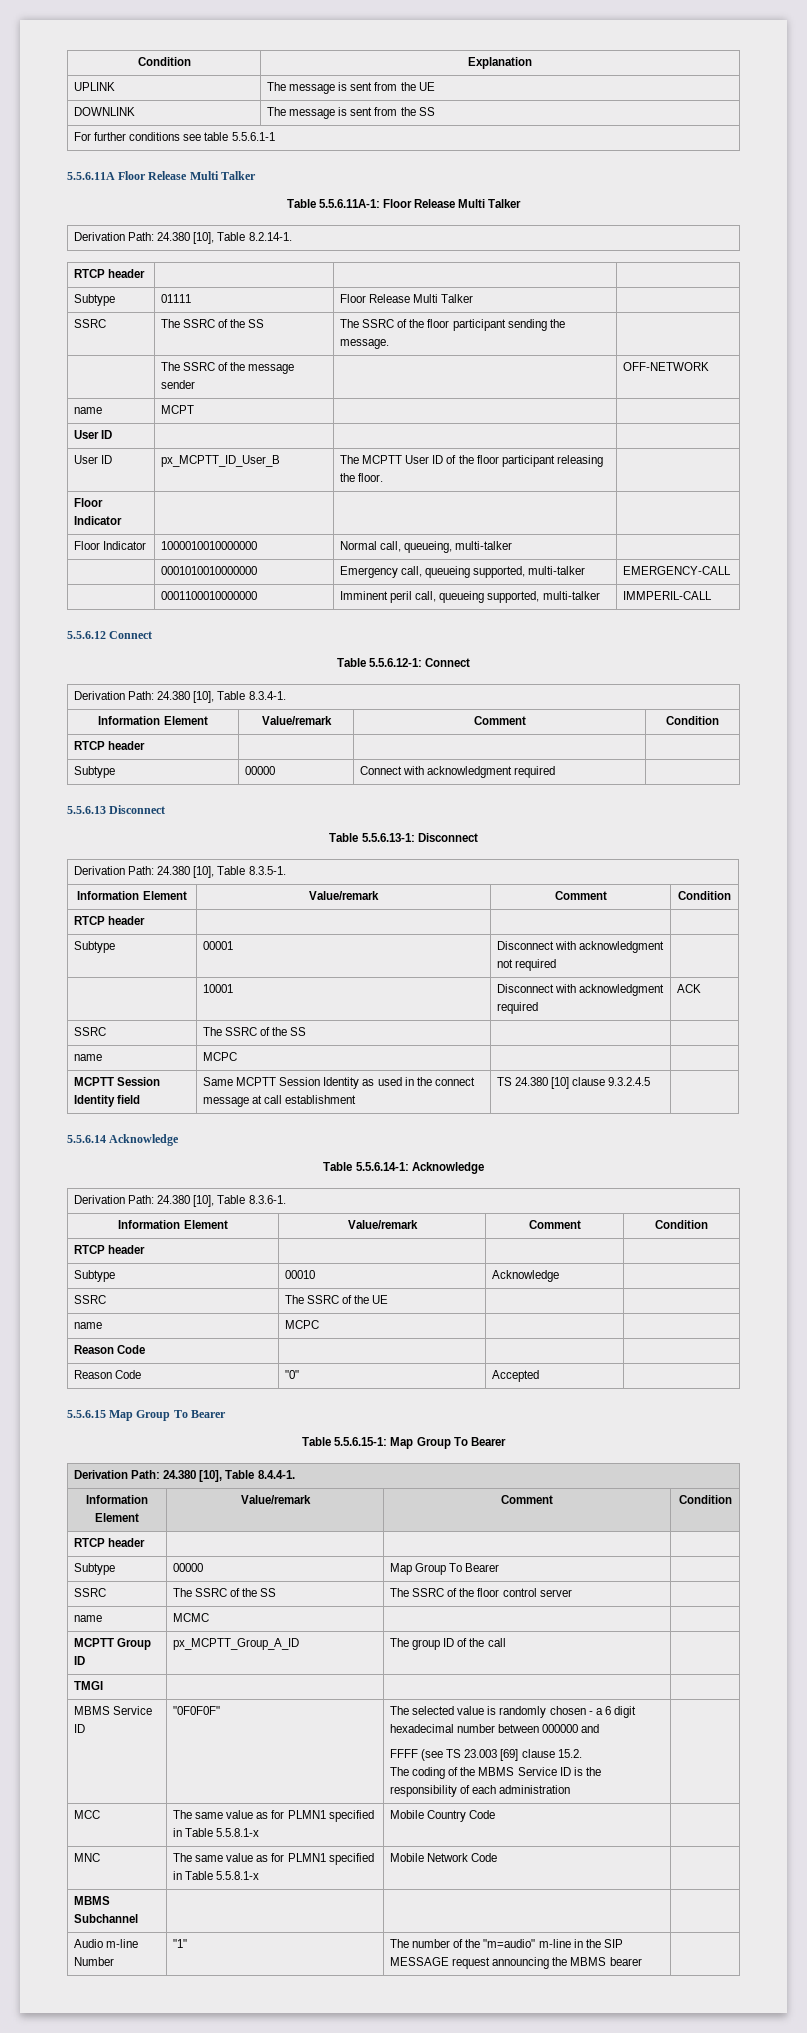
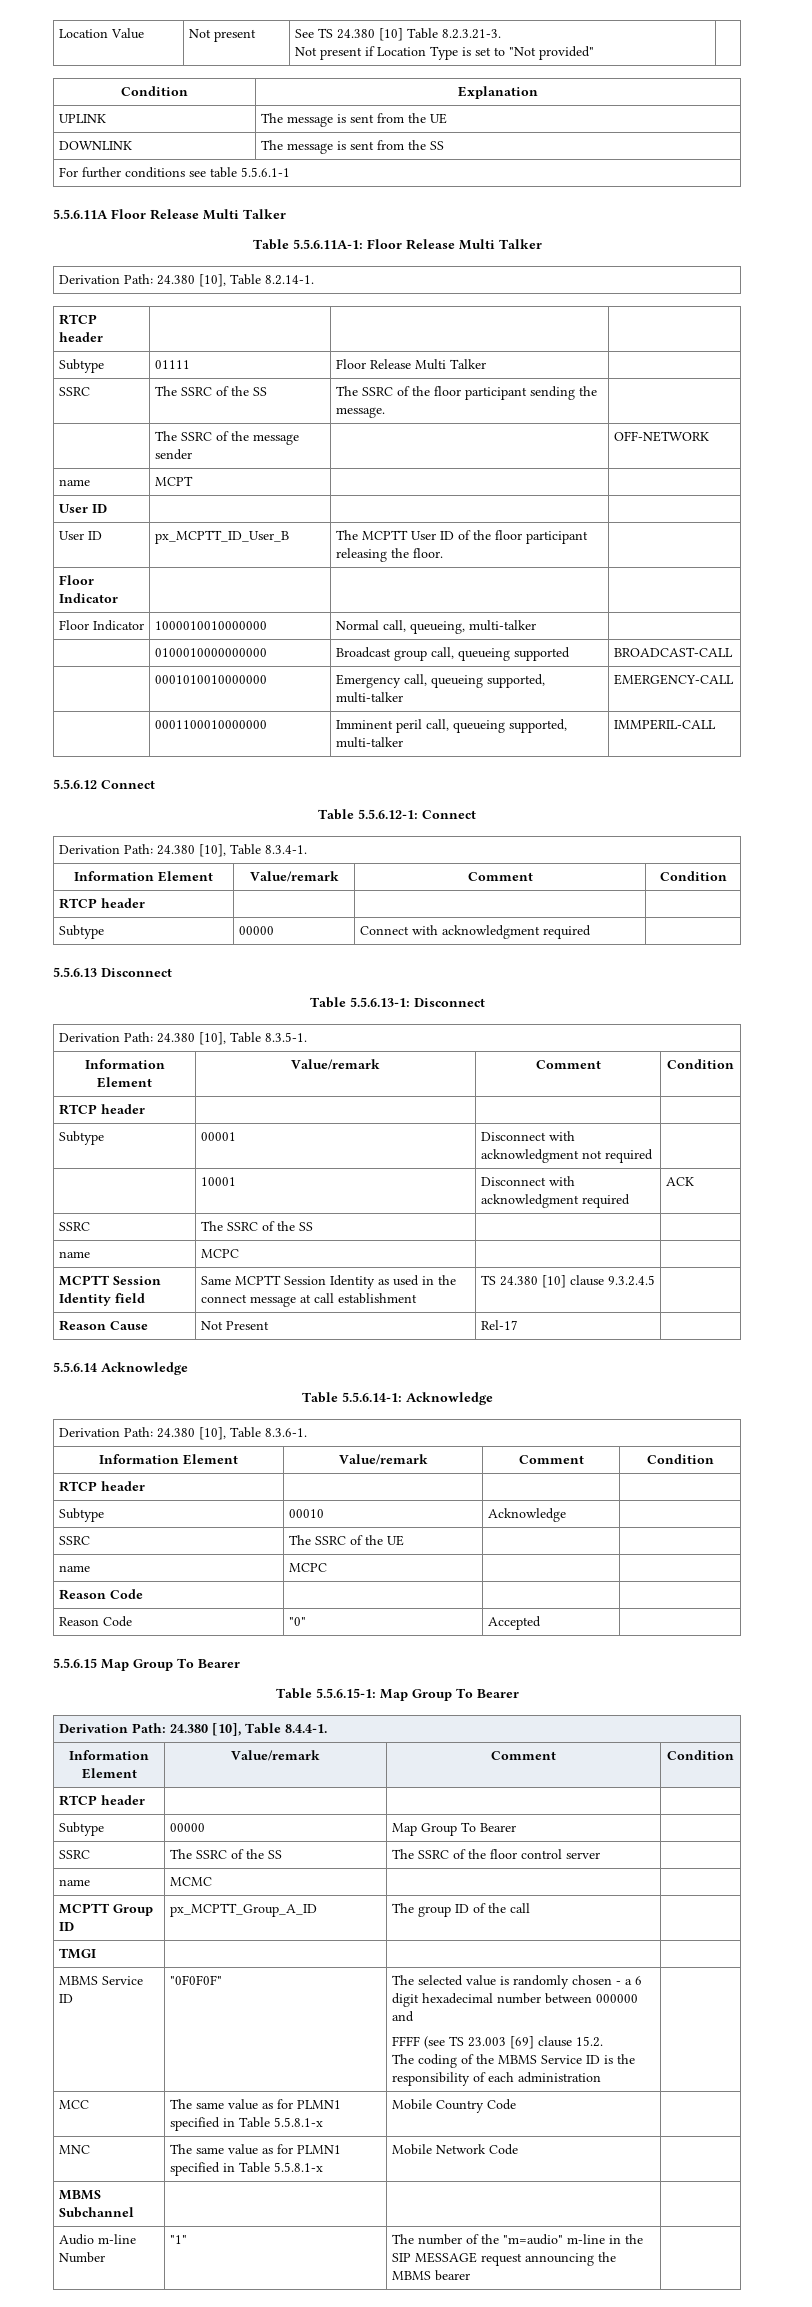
(137, 61) none -> [58,28,144,39] [188,29,256,42] [294,28,501,41] [294,46,594,60] Location Value | Not present | See TS 24.380 [10] Table 8.2.3.21-3. // Not present if Location Type is set to "Not provided" | //
(513, 545) none -> [154,648,267,657] [335,647,570,661] [613,647,733,657] // | 0100010000000000 | Broadcast group call, queueing supported | BROADCAST-CALL
(651, 1081) none -> [58,1320,148,1331] [200,1321,269,1330] [480,1320,518,1330] // Reason Cause | Not Present | Rel-17 |

